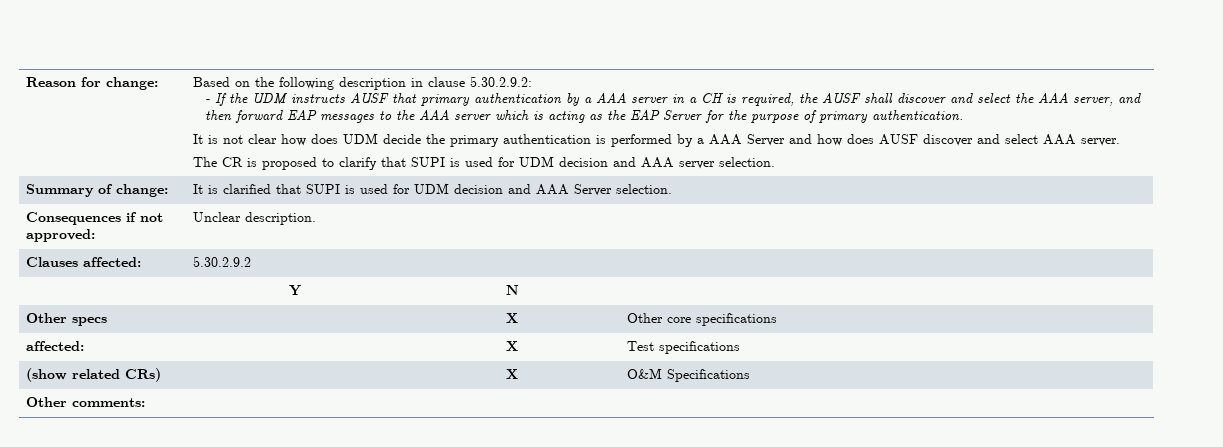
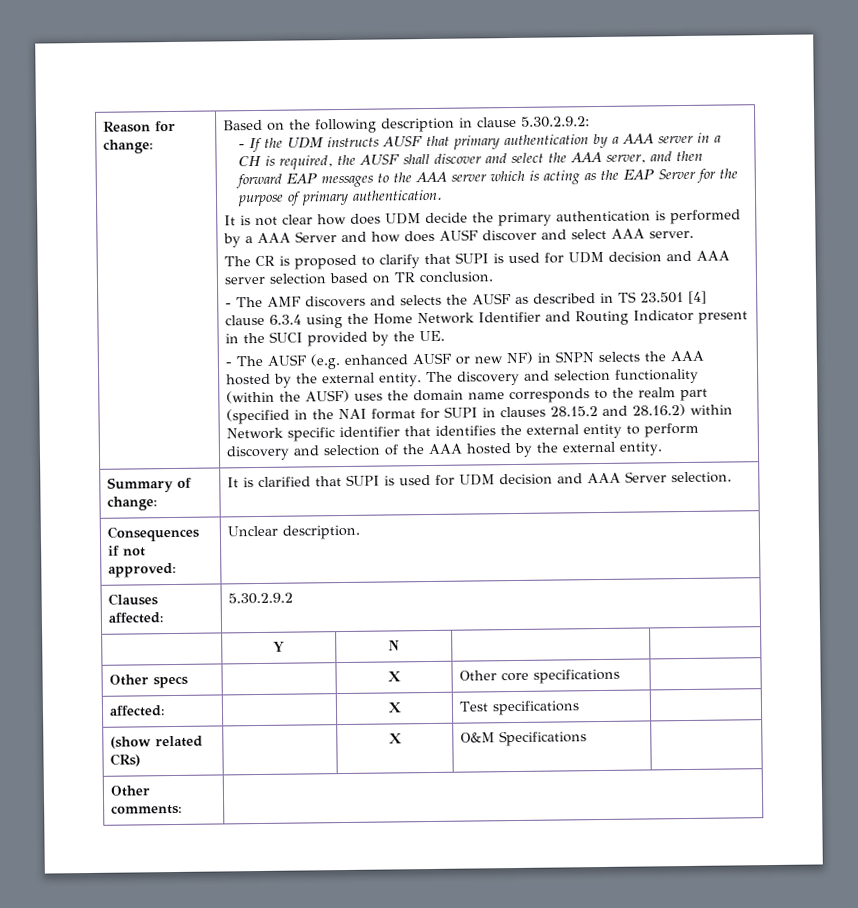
[718,157,775,167] selection. -> [269,271,494,285] [225,290,708,308] [225,309,749,329] [225,330,446,347] [225,350,705,370] [226,368,700,388] [226,387,709,404] [226,403,734,425] [226,422,700,442] [226,441,664,461] selection based on TR conclusion. // - The AMF discovers and selects the AUSF as described in TS 23.501 [4] clause 6.3.4 using the Home Network Identifier and Routing Indicator present in the SUCI provided by the UE. // - The AUSF (e.g. enhanced AUSF or new NF) in SNPN selects the AAA hosted by the external entity. The discovery and selection functionality (within the AUSF) uses the domain name corresponds to the realm part (specified in the NAI format for SUPI in clauses 28.15.2 and 28.16.2) within Network specific identifier that identifies the external entity to perform discovery and selection of the AAA hosted by the external entity.

